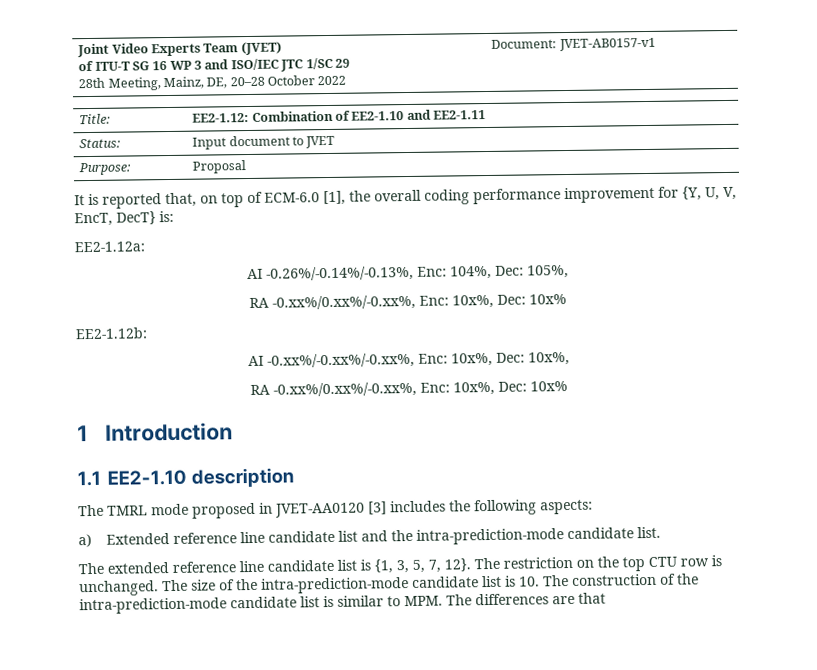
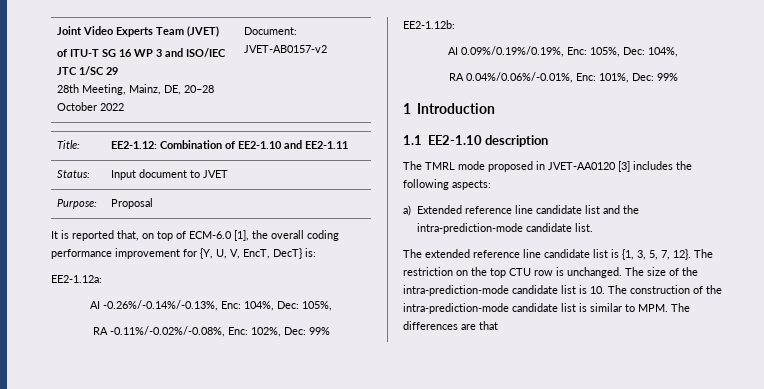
[558,37,656,52] JVET-AB0157-v1 -> [243,45,327,53] JVET-AB0157-v2
[272,294,567,311] [75,327,148,340] [248,351,570,369] [250,381,568,398] -0.xx%/0.xx%/-0.xx%, Enc: 10x%, Dec: 10x% // EE2-1.12b: // AI -0.xx%/-0.xx%/-0.xx%, Enc: 10x%, Dec: 10x%, // RA -0.xx%/0.xx%/-0.xx%, Enc: 10x%, Dec: 10x% -> [109,326,330,337] [403,20,455,29] [448,46,678,57] [448,72,678,83] -0.11%/-0.02%/-0.08%, Enc: 102%, Dec: 99% // EE2-1.12b: // AI 0.09%/0.19%/0.19%, Enc: 105%, Dec: 104%, // RA 0.04%/0.06%/-0.01%, Enc: 101%, Dec: 99%

